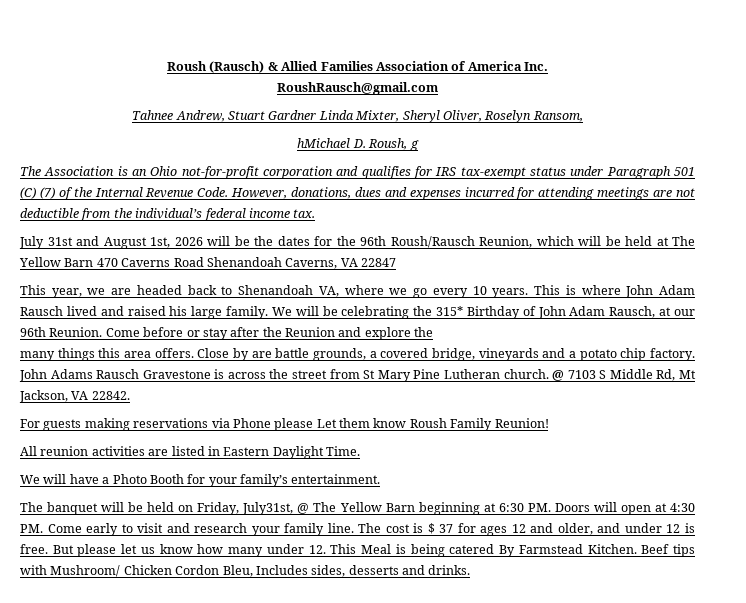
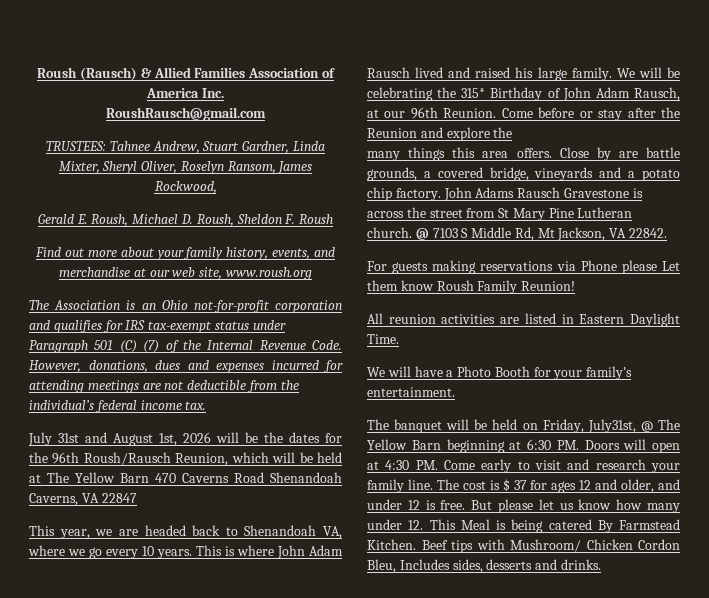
(438, 88) none -> [46,141,107,151] TRUSTEES:
[268,110,317,120] Gardner -> [242,141,290,154] Gardner,
[297,138,419,151] // hMichael D. Roush, g -> [278,161,313,174] [154,181,217,194] [37,214,334,227] [35,247,335,260] [59,267,312,280] James Rockwood, // Gerald E. Roush, Michael D. Roush, Sheldon F. Roush // Find out more about your family history, events, and merchandise at our web site, www.roush.org

